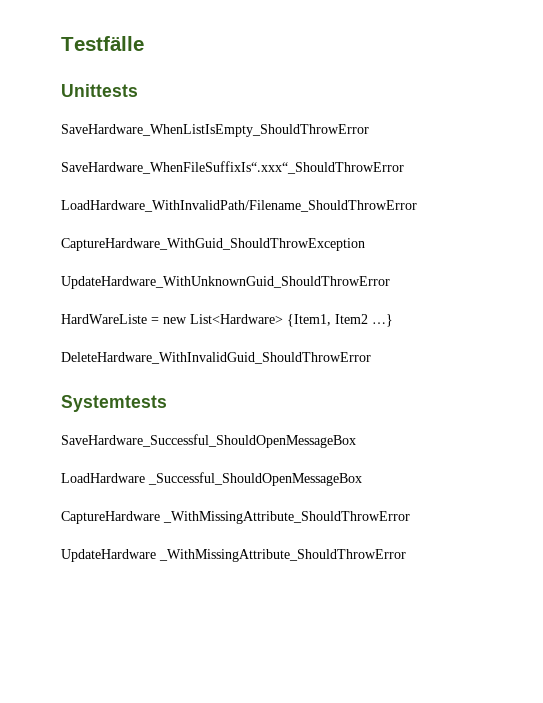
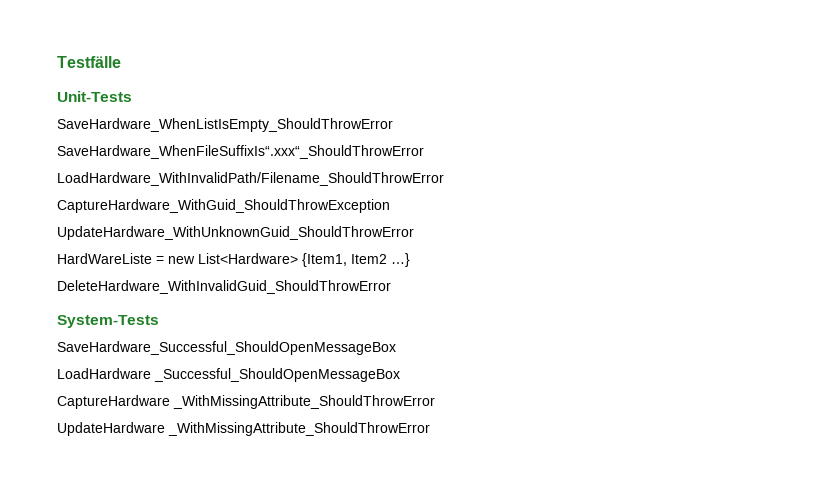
[61,84,138,97] Unittests -> [57,91,132,102] Unit-Tests
[61,395,167,412] Systemtests -> [57,315,159,328] System-Tests

